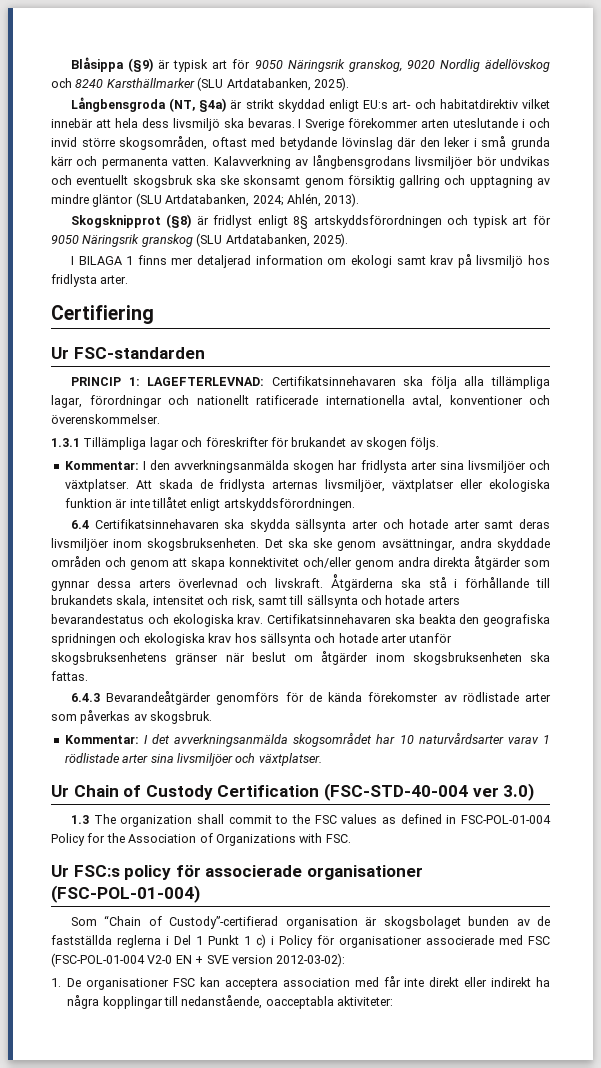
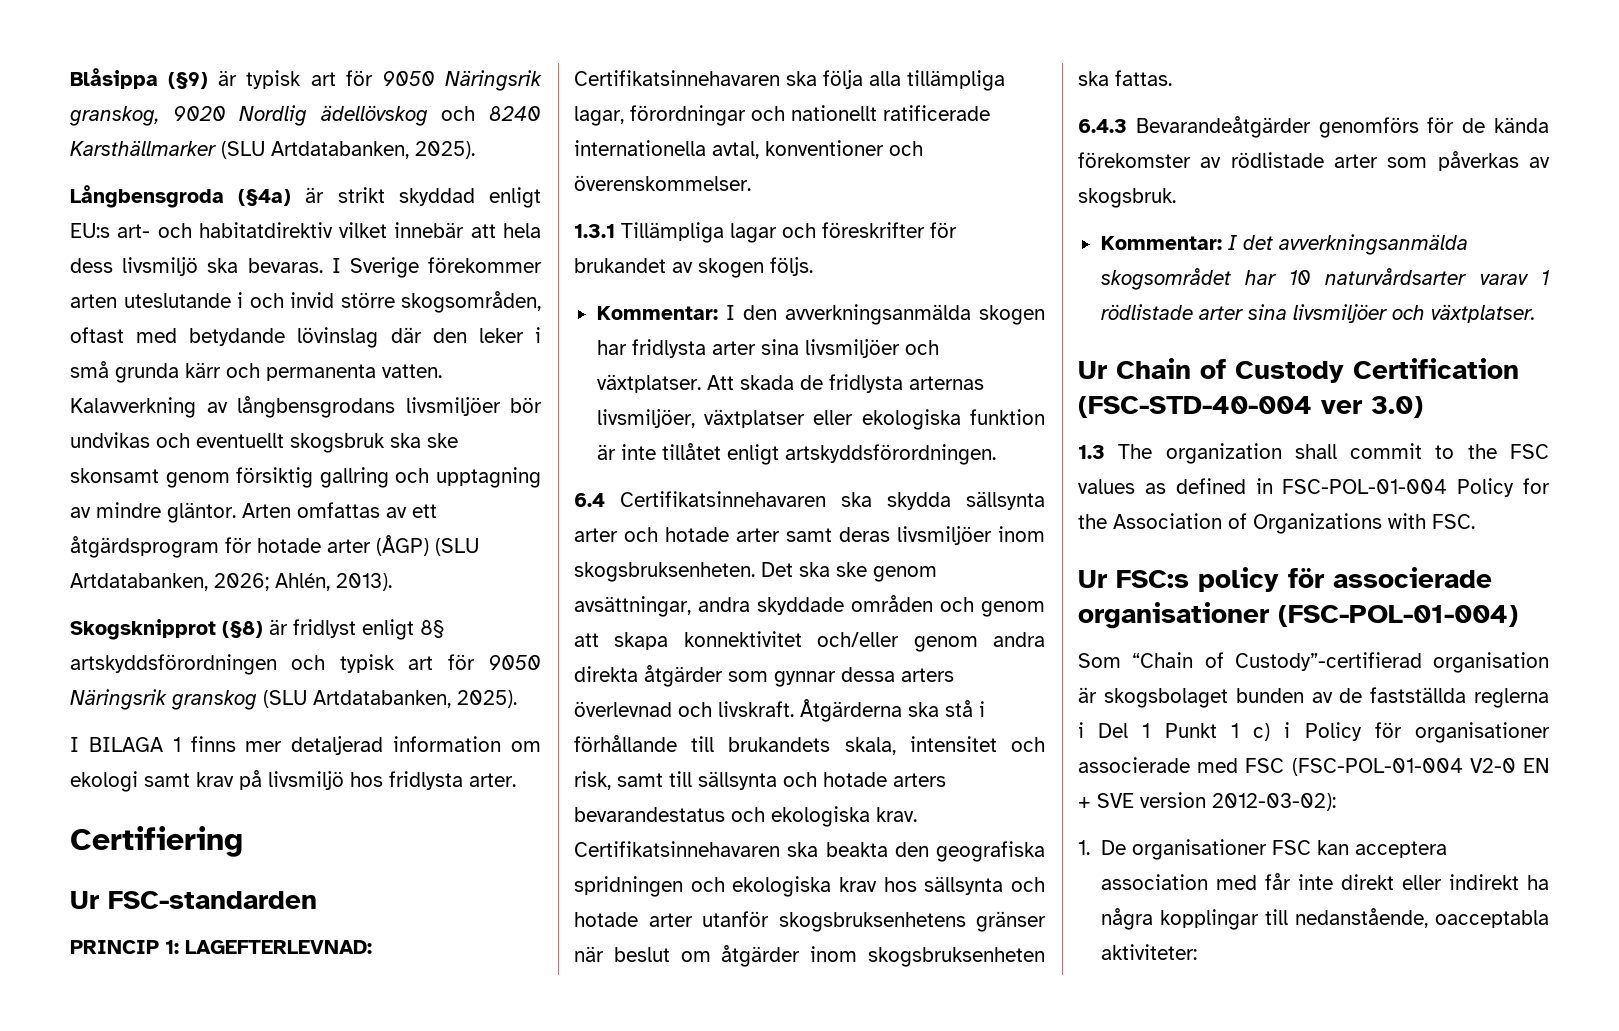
[169,98,227,112] (NT, §4a) -> [238,189,292,206] (§4a)
[92,193,284,207] gläntor (SLU Artdatabanken, 2024; -> [167,502,437,523] [70,535,479,558] [70,573,269,591] gläntor. Arten omfattas av ett åtgärdsprogram för hotade arter (ÅGP) (SLU Artdatabanken, 2026;

